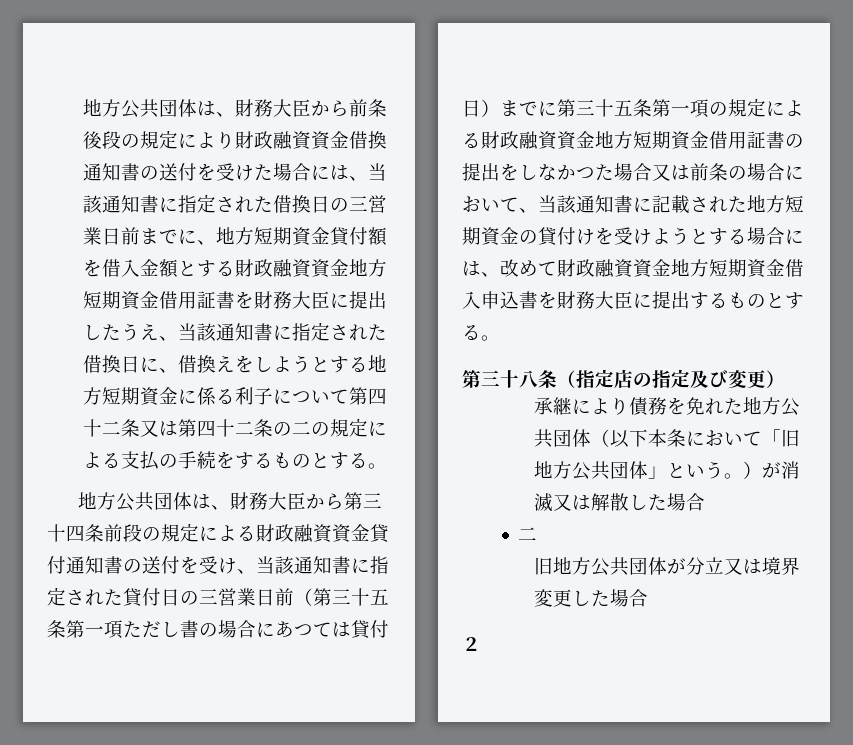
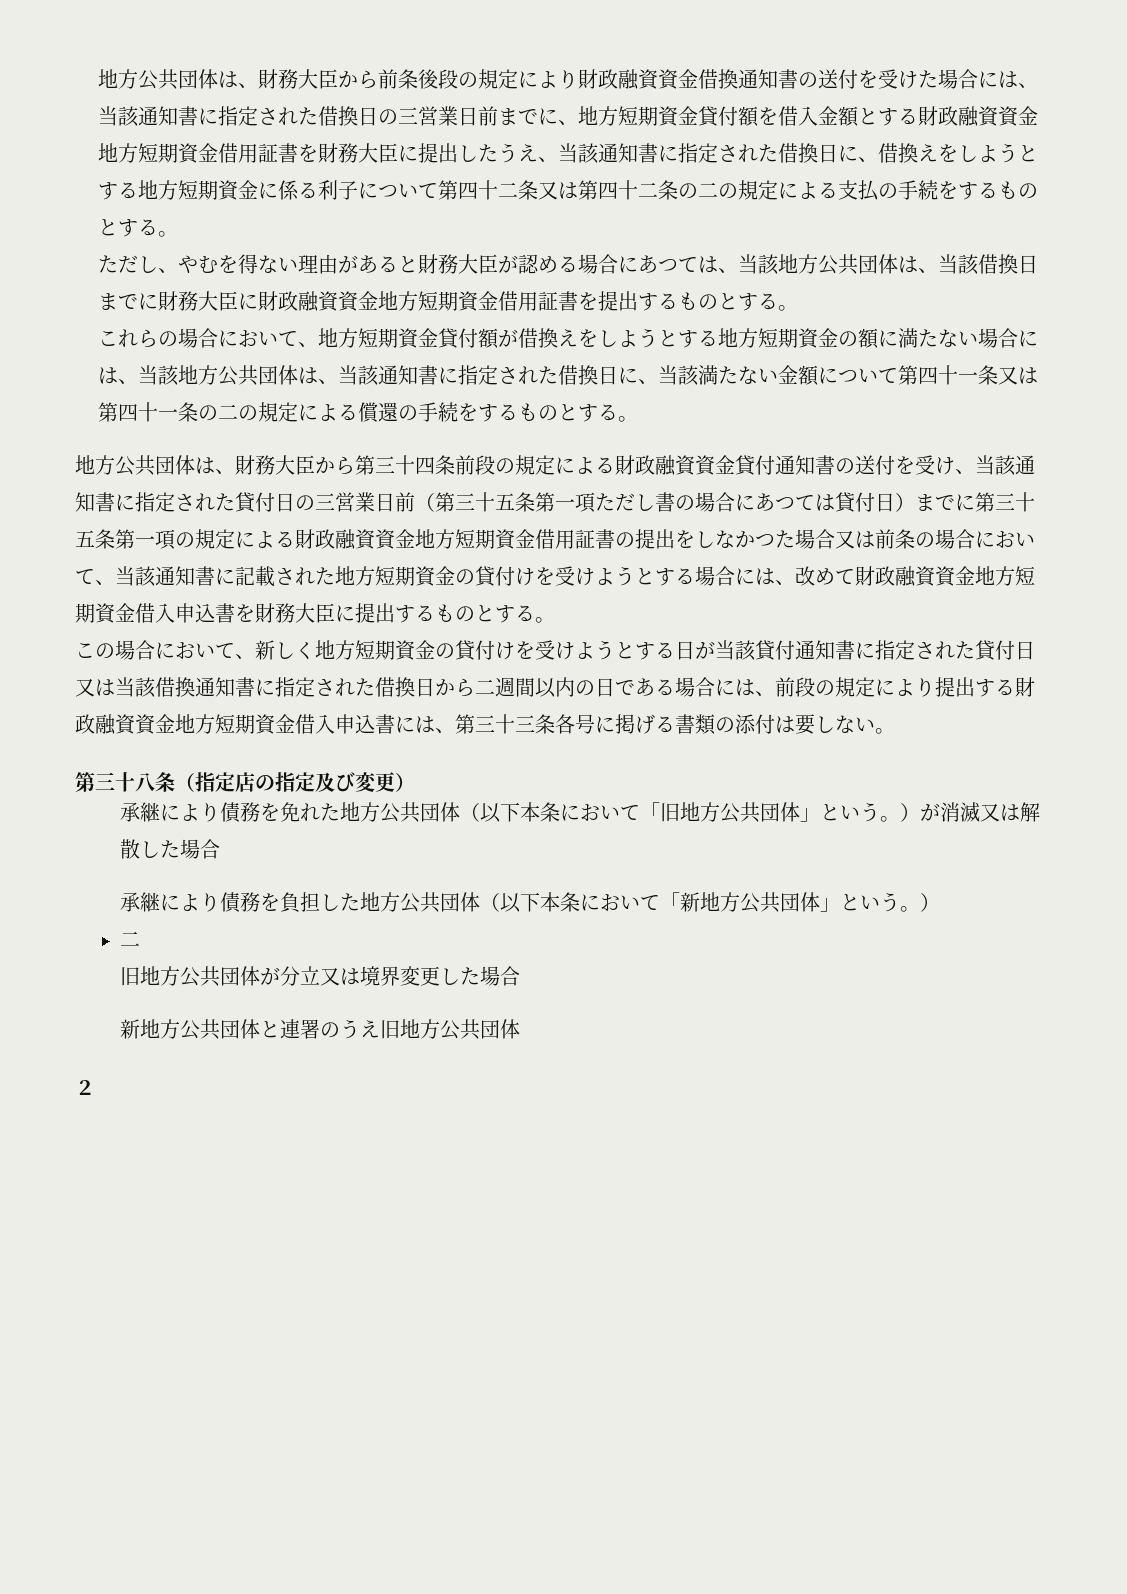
(387, 466) none -> [97,254,1038,275] [97,291,798,312] [97,328,1038,349] [97,365,1038,386] [97,402,638,423] // ただし、やむを得ない理由があると財務大臣が認める場合にあつては、当該地方公共団体は、当該借換日までに財務大臣に財政融資資金地方短期資金借用証書を提出するものとする。 // これらの場合において、地方短期資金貸付額が借換えをしようとする地方短期資金の額に満たない場合には、当該地方公共団体は、当該通知書に指定された借換日に、当該満たない金額について第四十一条又は第四十一条の二の規定による償還の手続をするものとする。
(500, 338) none -> [75,640,1035,661] [75,677,1035,698] [75,714,895,735] // この場合において、新しく地方短期資金の貸付けを受けようとする日が当該貸付通知書に指定された貸付日又は当該借換通知書に指定された借換日から二週間以内の日である場合には、前段の規定により提出する財政融資資金地方短期資金借入申込書には、第三十三条各号に掲げる書類の添付は要しない。
(705, 502) none -> [120,892,941,913] // 承継により債務を負担した地方公共団体（以下本条において「新地方公共団体」という。）
(648, 598) none -> [120,1019,521,1040] // 新地方公共団体と連署のうえ旧地方公共団体

